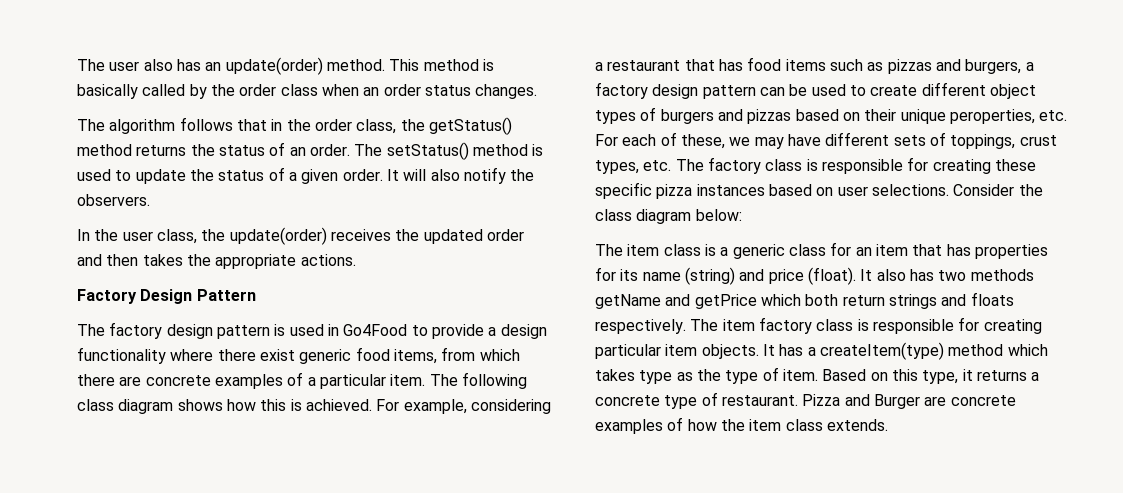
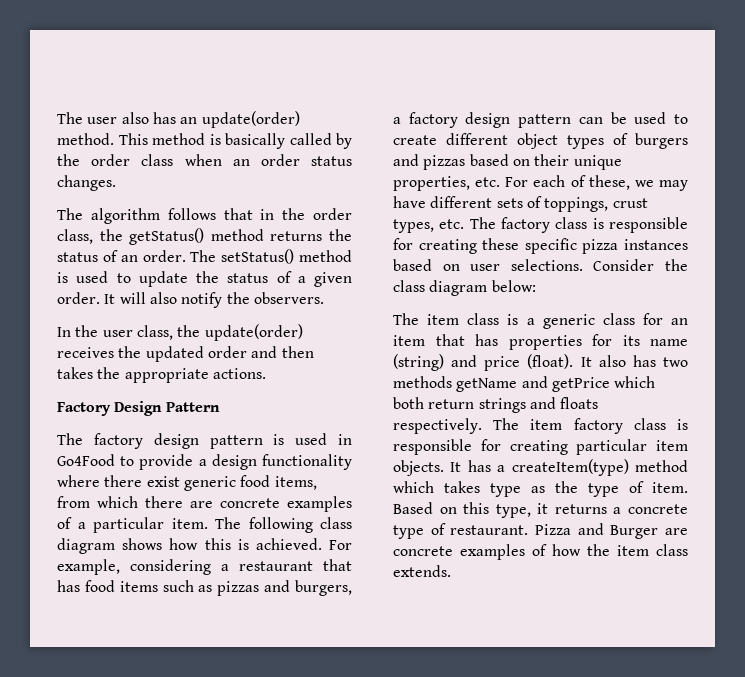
[949,109,1035,124] peroperties, -> [393,176,470,191] properties,

